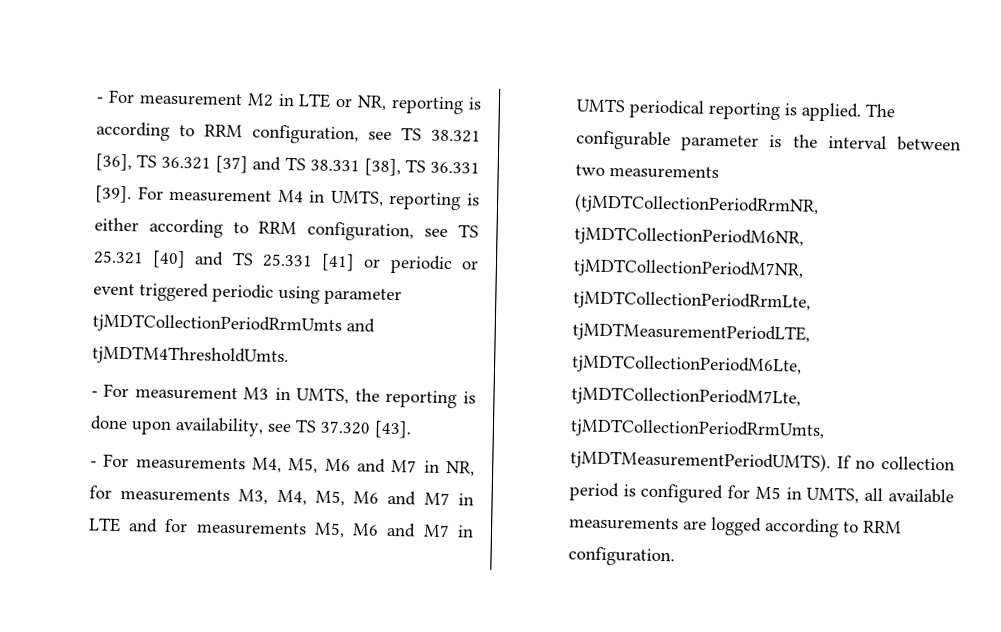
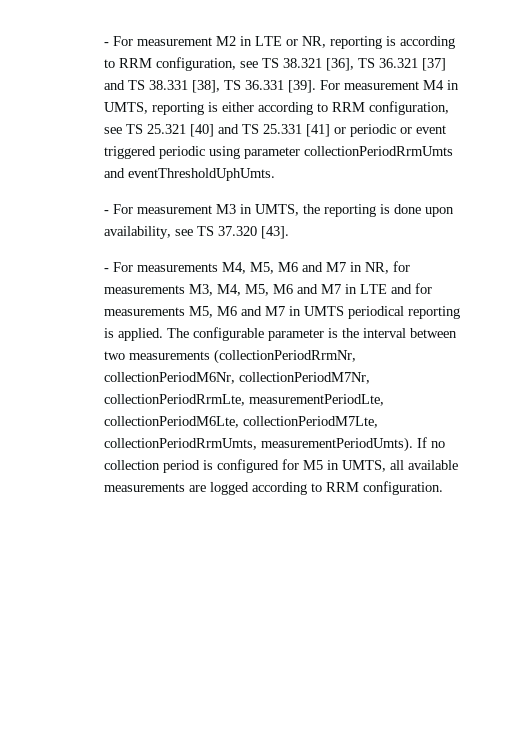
[91,313,375,336] [91,345,289,367] tjMDTCollectionPeriodRrmUmts and tjMDTM4ThresholdUmts. -> [304,146,454,156] [104,168,276,181] collectionPeriodRrmUmts and eventThresholdUphUmts.
[573,193,819,216] [573,226,804,248] [572,258,804,280] [572,290,811,312] [571,322,810,344] [570,354,802,376] [570,386,801,408] [569,418,825,441] [569,449,831,473] (tjMDTCollectionPeriodRrmNR, tjMDTCollectionPeriodM6NR, tjMDTCollectionPeriodM7NR, tjMDTCollectionPeriodRrmLte, tjMDTMeasurementPeriodLTE, tjMDTCollectionPeriodM6Lte, tjMDTCollectionPeriodM7Lte, tjMDTCollectionPeriodRrmUmts, tjMDTMeasurementPeriodUMTS). -> [214,349,357,364] [104,372,371,384] [104,394,385,406] [104,416,379,428] [104,437,414,452] (collectionPeriodRrmNr, collectionPeriodM6Nr, collectionPeriodM7Nr, collectionPeriodRrmLte, measurementPeriodLte, collectionPeriodM6Lte, collectionPeriodM7Lte, collectionPeriodRrmUmts, measurementPeriodUmts).

